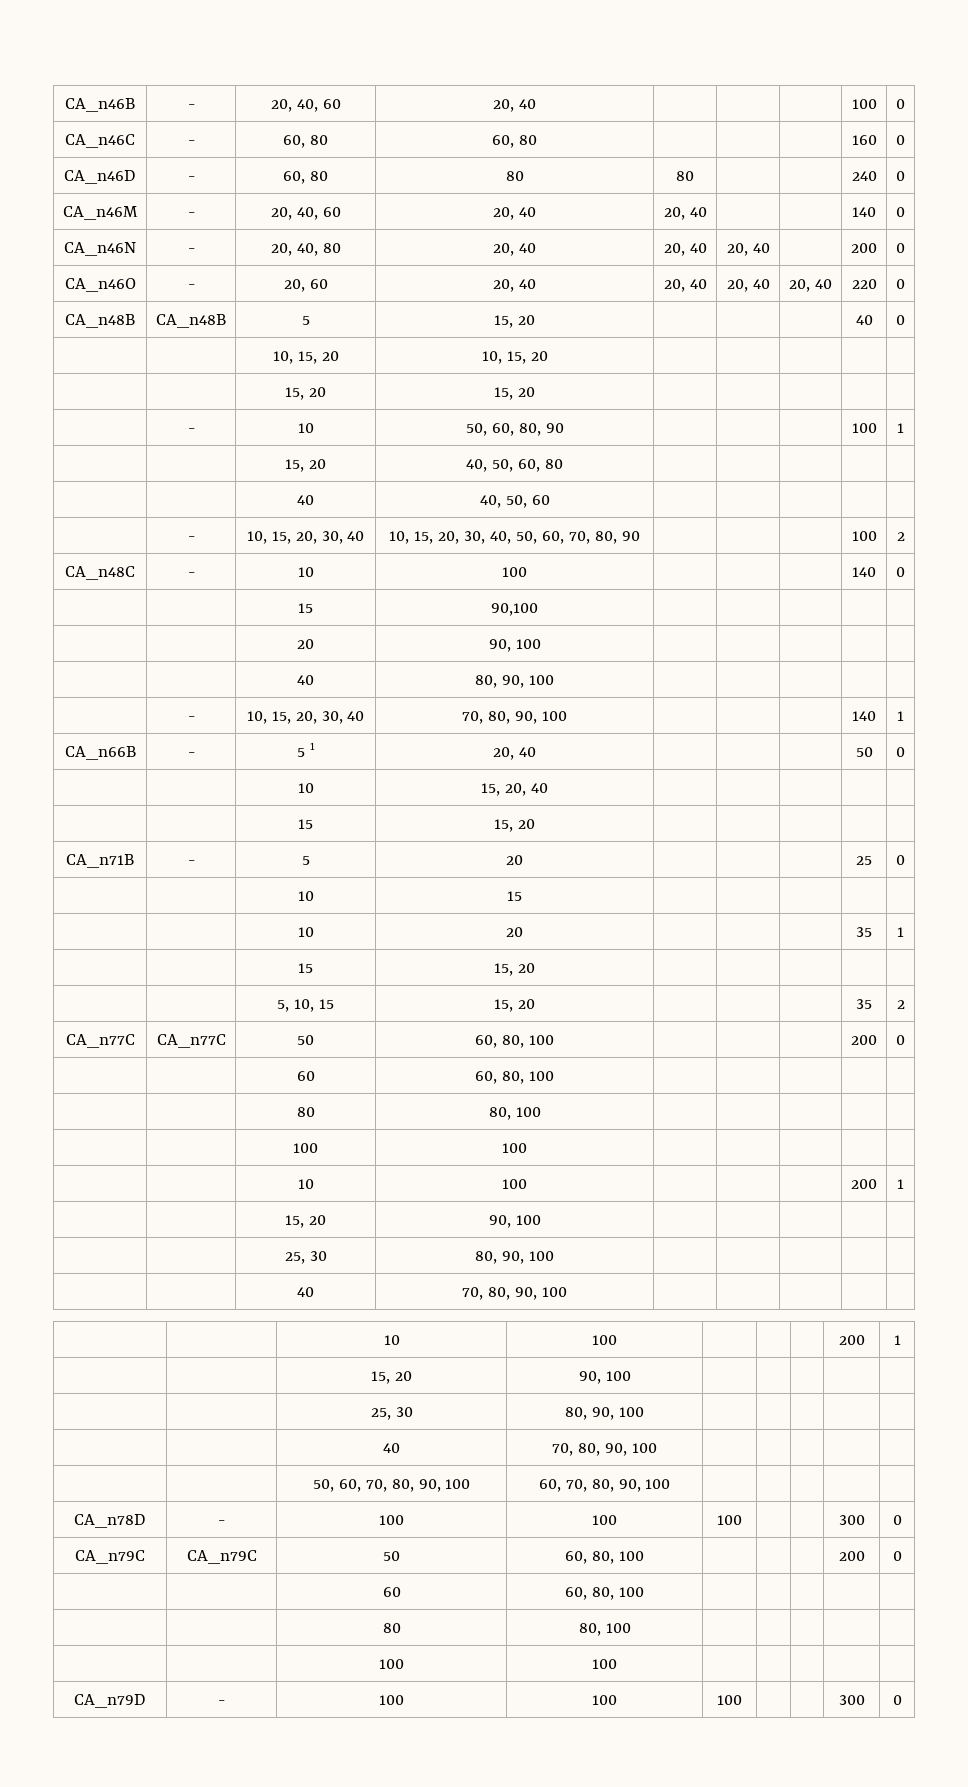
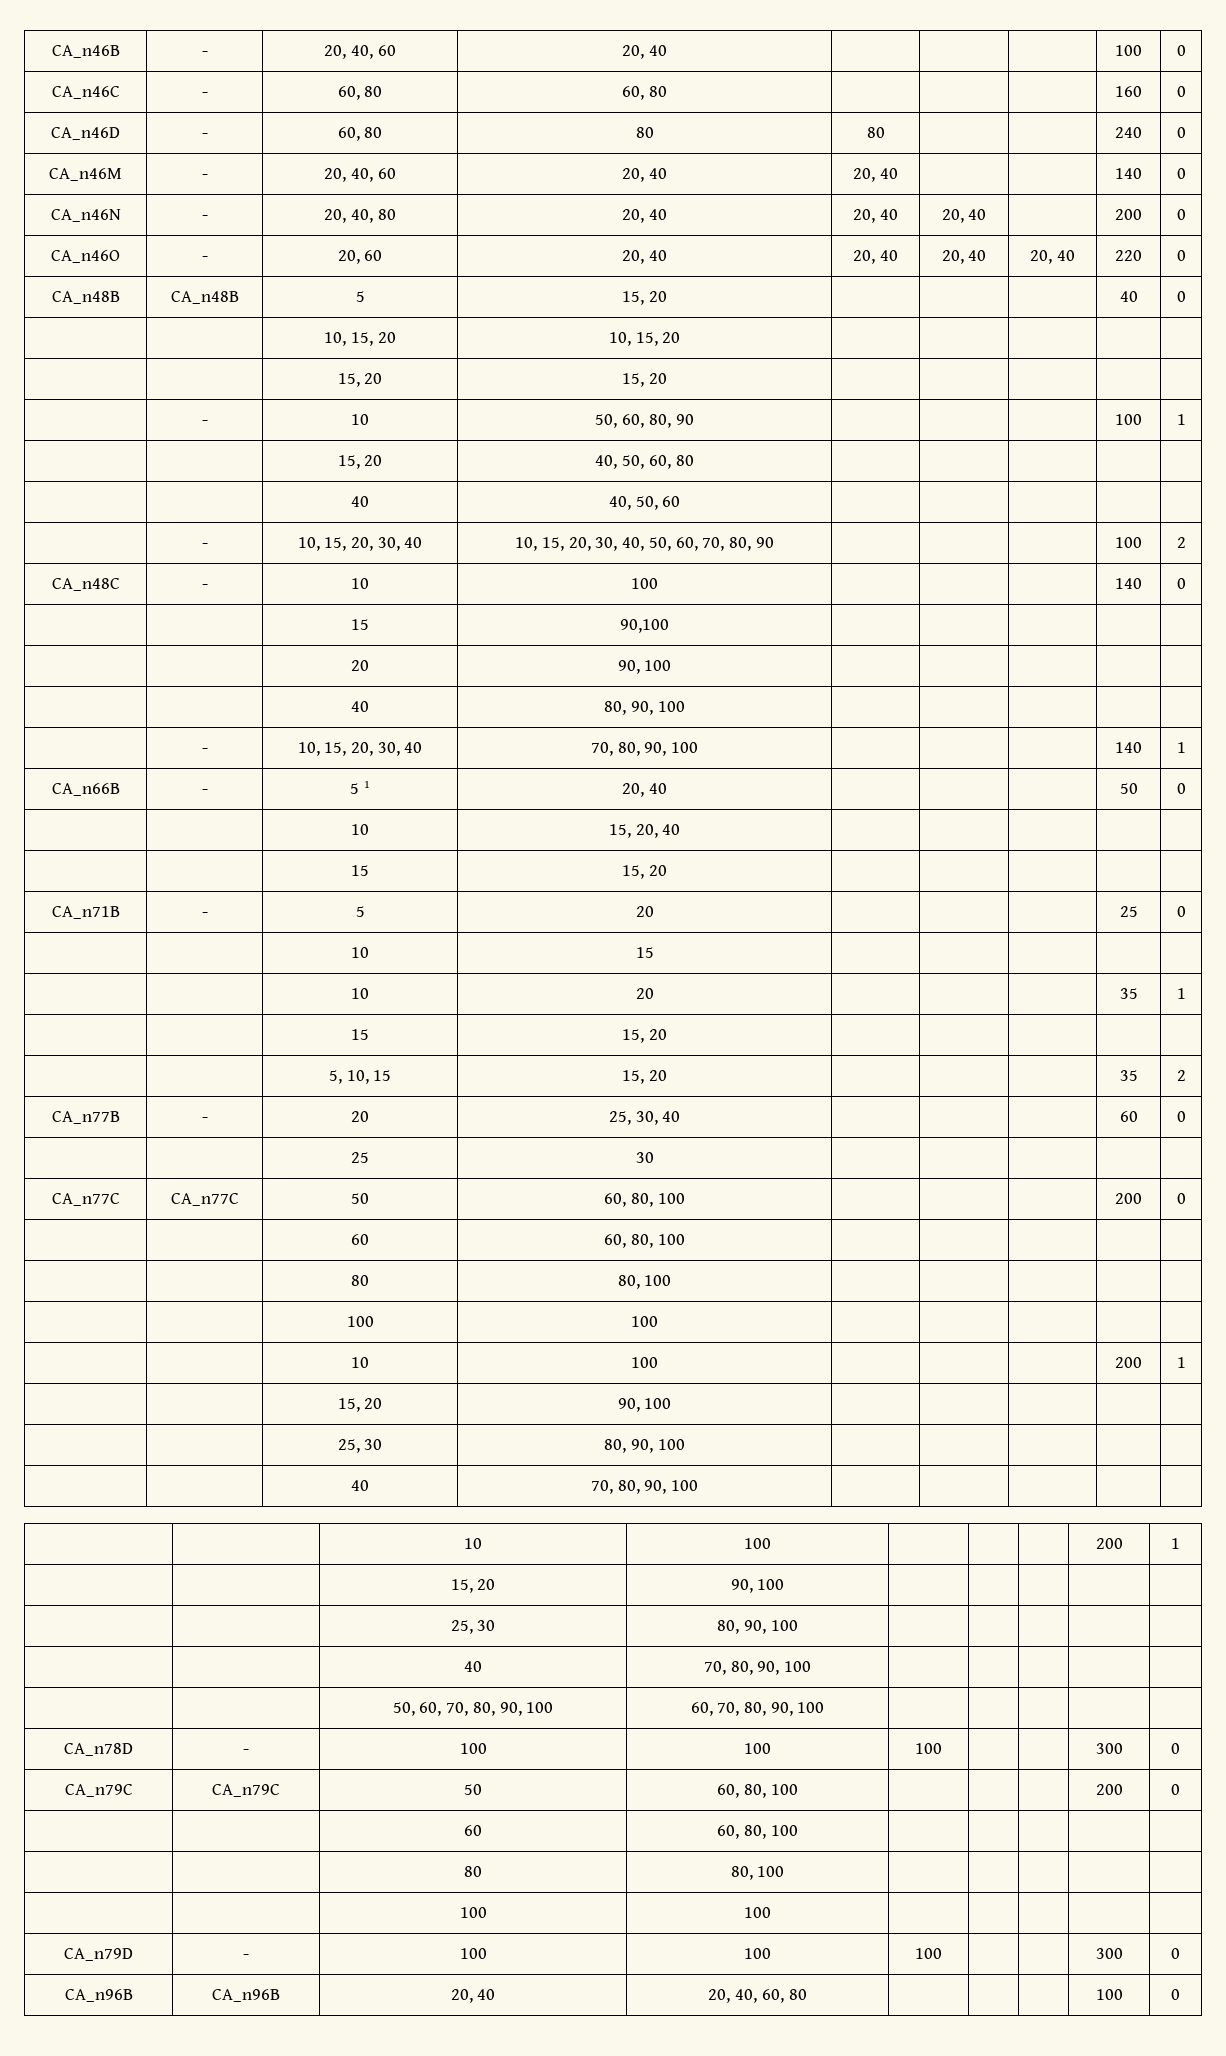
(905, 1004) none -> [51,1111,120,1124] [201,1117,208,1122] [351,1111,370,1122] [608,1111,681,1125] [1119,1111,1138,1122] [1176,1111,1186,1122] [351,1152,370,1163] [635,1152,654,1163] // CA_n77B | - | 20 | 25, 30, 40 | | | | 60 | 0 // | | 25 | 30 | | | | |
(902, 1700) none -> [64,1989,133,2002] [212,1989,280,2002] [450,1989,496,2003] [708,1989,807,2003] [1095,1989,1123,2000] [1171,1989,1180,2000] // CA_n96B | CA_n96B | 20, 40 | 20, 40, 60, 80 | | | | 100 | 0

